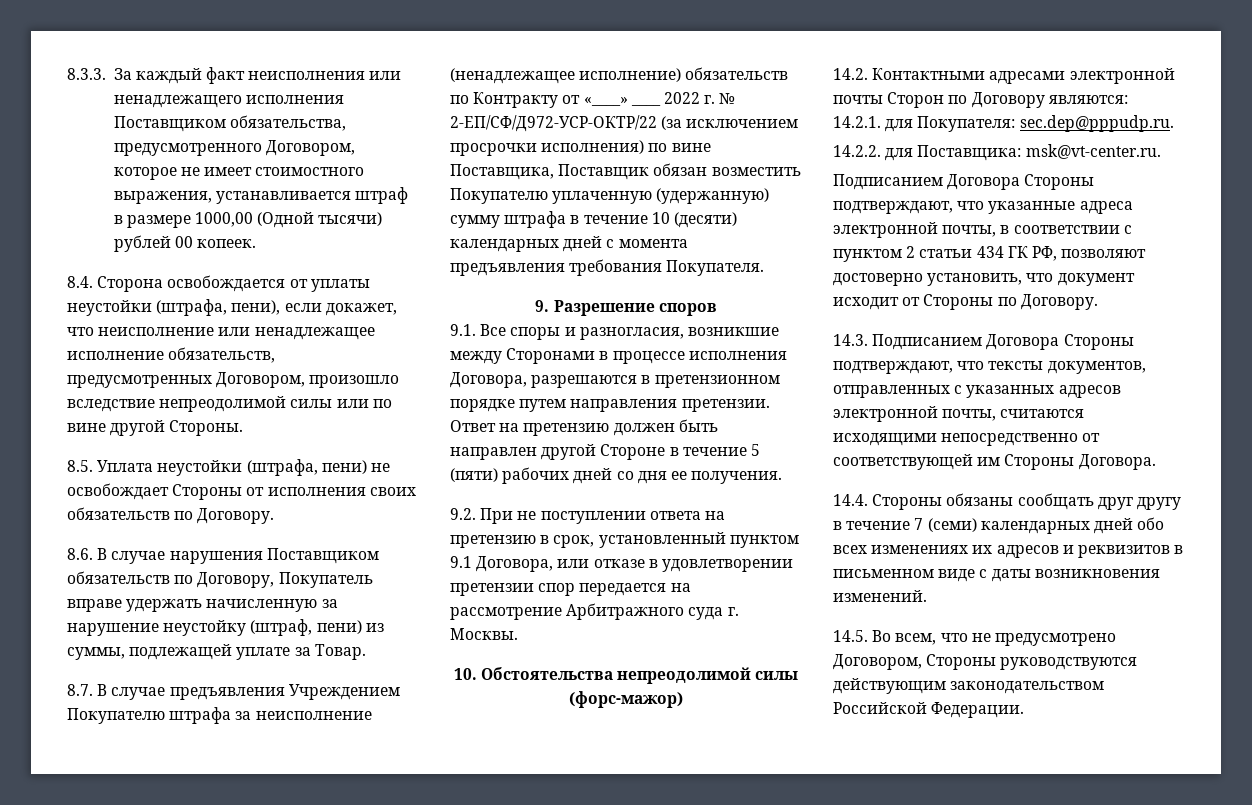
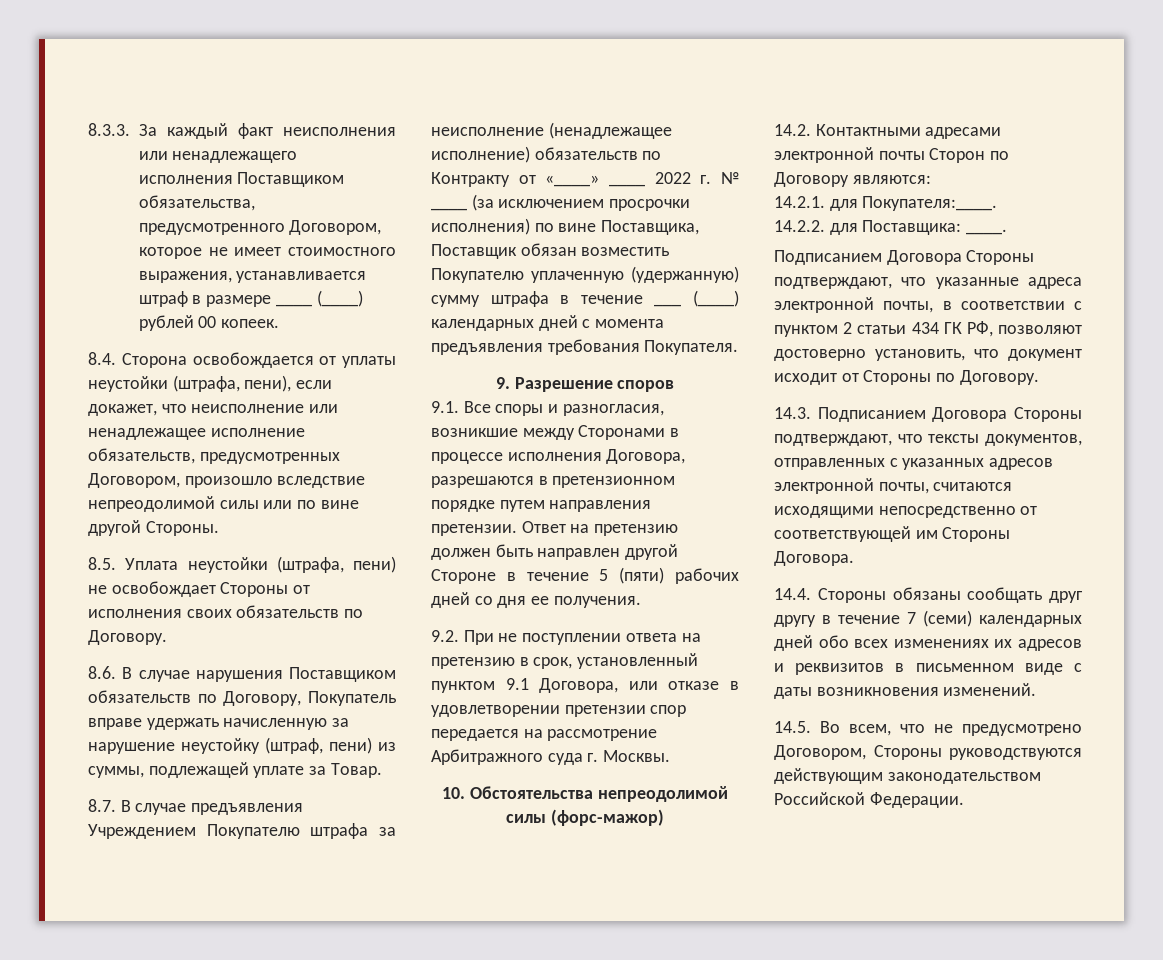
[195,212,383,228] 1000,00 (Одной тысячи) -> [275,290,363,307] ____ (____)
[450,115,657,132] 2-ЕП/СФ/Д972-УСР-ОКТР/22 -> [431,208,467,211] ____
[651,212,737,228] 10 (десяти) -> [654,290,739,307] ___ (____)
[917,115,1174,132] Покупателя: sec.dep@pppudp.ru. -> [862,196,998,211] Покупателя:____.
[1025,144,1161,159] msk@vt-center.ru. -> [966,229,1008,235] ____.

